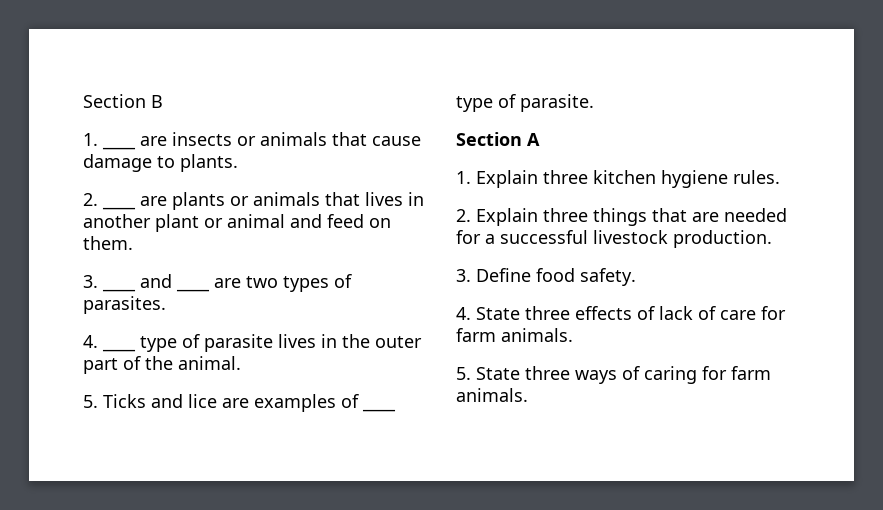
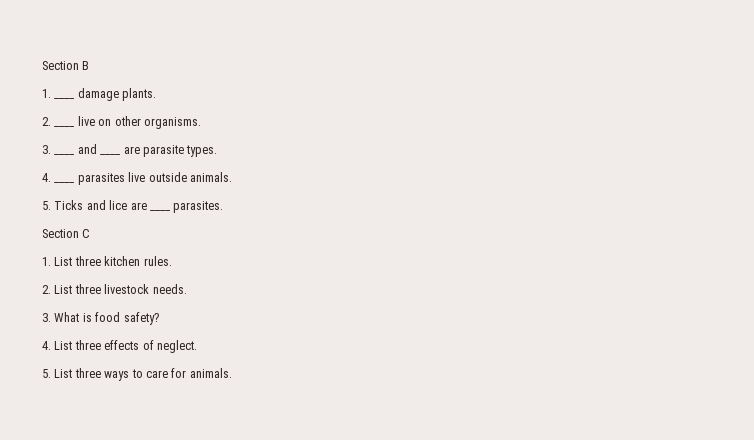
[140,132,421,146] [83,154,238,172] [83,193,98,206] [102,206,136,210] [140,192,424,210] [83,214,391,232] [83,236,133,250] are insects or animals that cause damage to plants. // 2. ____ are plants or animals that lives in another plant or animal and feed on them. -> [77,88,157,101] [42,117,51,126] [54,126,75,127] [77,116,201,129] damage plants. // 2. ____ live on other organisms.
[246,274,352,292] [83,296,166,314] [83,335,98,348] [102,334,422,352] [83,356,241,374] two types of parasites. // 4. ____ type of parasite lives in the outer part of the animal. -> [142,145,218,157] [42,173,51,182] [54,172,232,185] parasite types. // 4. ____ parasites live outside animals.
[254,394,359,412] [362,408,396,412] [456,94,594,112] [456,132,540,146] [456,170,538,188] examples of ____ type of parasite. // Section A // 1. Explain -> [149,201,224,213] [42,229,91,238] [42,257,73,266] ____ parasites. // Section C // 1. List
[661,170,728,188] hygiene -> (141, 261) none
[476,208,787,226] [456,230,772,248] [456,268,636,286] [456,307,520,320] Explain three things that are needed for a successful livestock production. // 3. Define food safety. // 4. State -> [54,284,187,294] [42,312,159,325] [42,341,73,350] List three livestock needs. // 3. What is food safety? // 4. List
[659,306,716,320] lack of -> [156,340,197,353] [42,368,143,381] neglect. // 5. List three ways to
[456,328,573,342] [456,366,771,384] [456,388,528,402] farm animals. // 5. State three ways of caring for farm animals. -> [189,368,232,378] animals.

